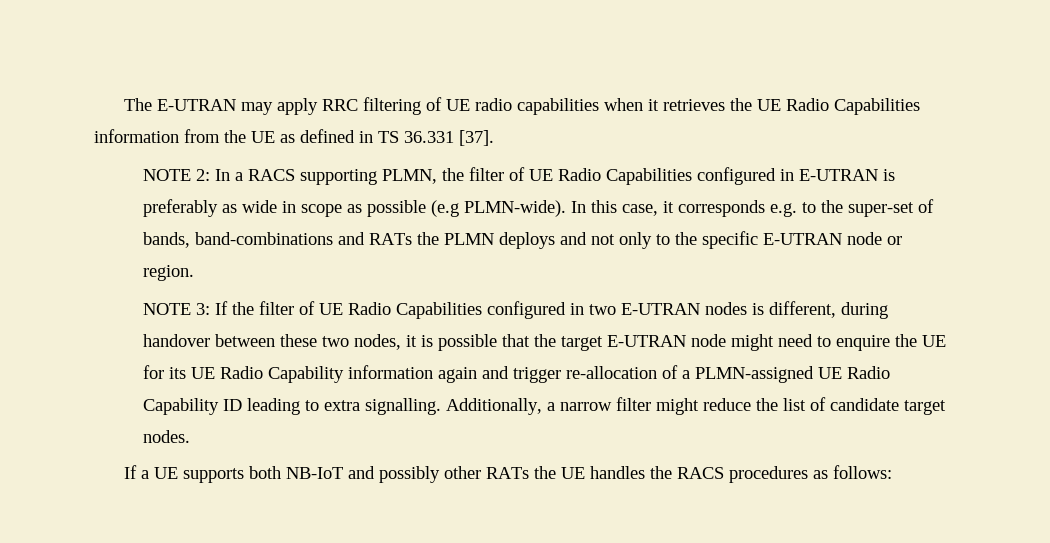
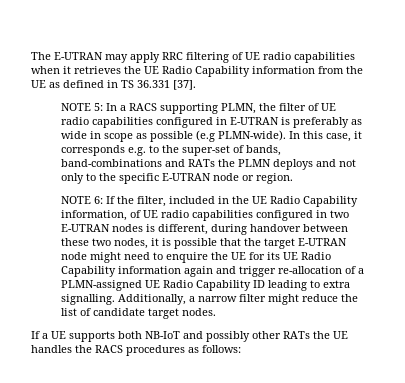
[834,98,921,115] Capabilities -> [195,66,250,77] Capability
[195,169,210,181] 2: -> [93,103,103,111] 5:
[557,168,692,185] Radio Capabilities -> [60,117,153,128] radio capabilities
[195,303,210,315] 3: -> [93,196,103,204] 6:
[258,301,482,319] filter of UE Radio Capabilities -> [136,196,358,207] [60,210,253,221] filter, included in the UE Radio Capability information, of UE radio capabilities

